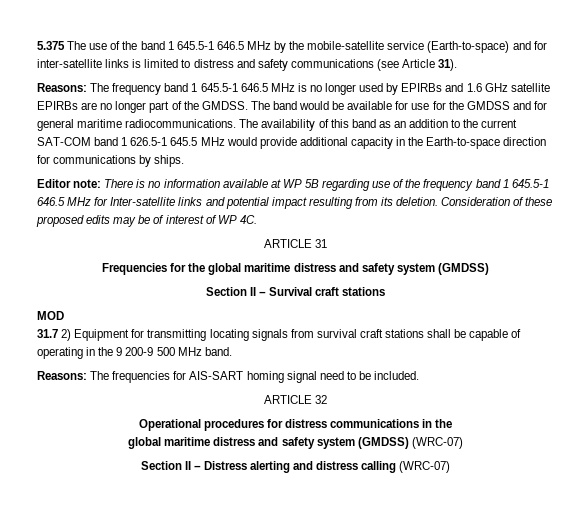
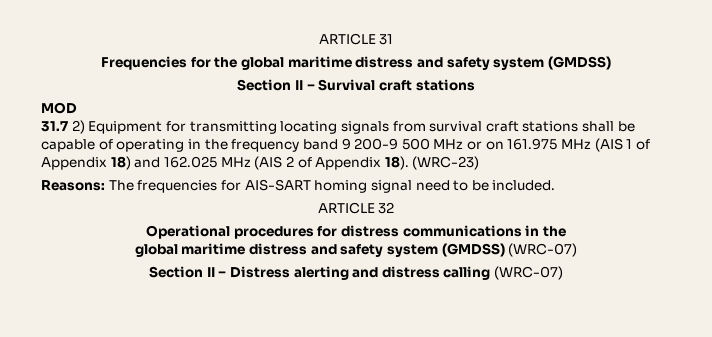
[37,41,547,53] [37,59,458,71] [37,83,550,95] [37,101,547,113] [37,119,518,131] [37,137,547,149] [37,155,185,167] [37,179,549,191] [37,197,553,209] [36,215,257,227] 5.375 The use of the band 1 645.5-1 646.5 MHz by the mobile-satellite service (Earth-to-space) and for inter-satellite links is limited to distress and safety communications (see Article 31). // Reasons: The frequency band 1 645.5-1 646.5 MHz is no longer used by EPIRBs and 1.6 GHz satellite EPIRBs are no longer part of the GMDSS. The band would be available for use for the GMDSS and for general maritime radiocommunications. The availability of this band as an addition to the current SAT-COM band 1 626.5-1 645.5 MHz would provide additional capacity in the Earth-to-space direction for communications by ships. // Editor note: There is no information available at WP 5B regarding use of the frequency band 1 645.5-1 646.5 MHz for Inter-satellite links and potential impact resulting from its deletion. Consideration of these proposed edits may be of interest of WP 4C. // -> (318, 39) none
(114, 351) none -> [231,139,338,152] frequency band
[204,347,232,356] band. -> [467,138,650,152] [41,156,480,170] or on 161.975 MHz (AIS 1 of Appendix 18) and 162.025 MHz (AIS 2 of Appendix 18). (WRC-23)

